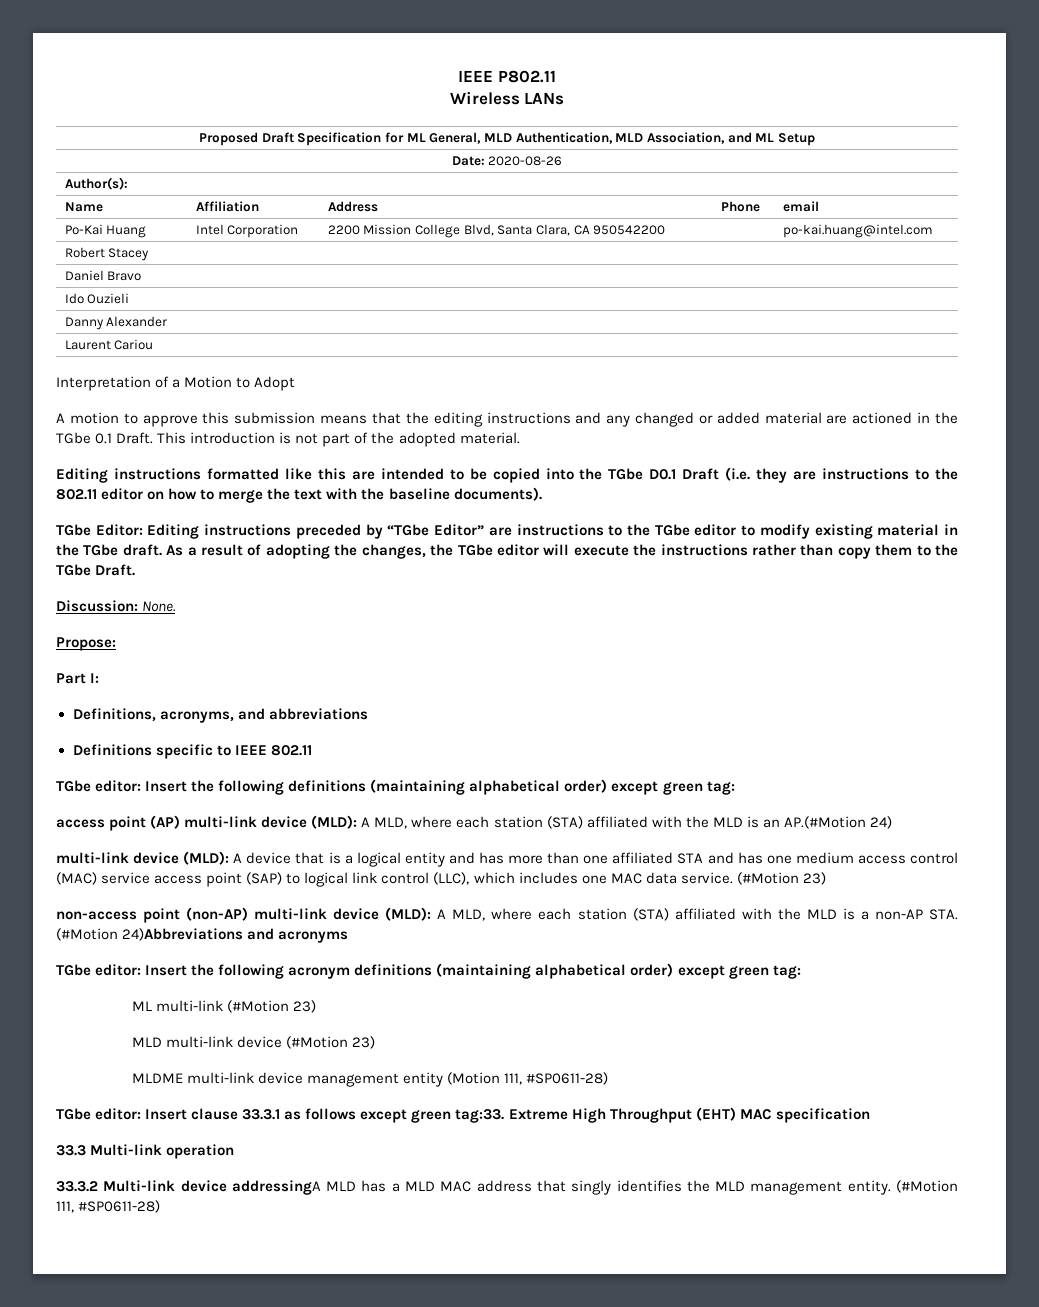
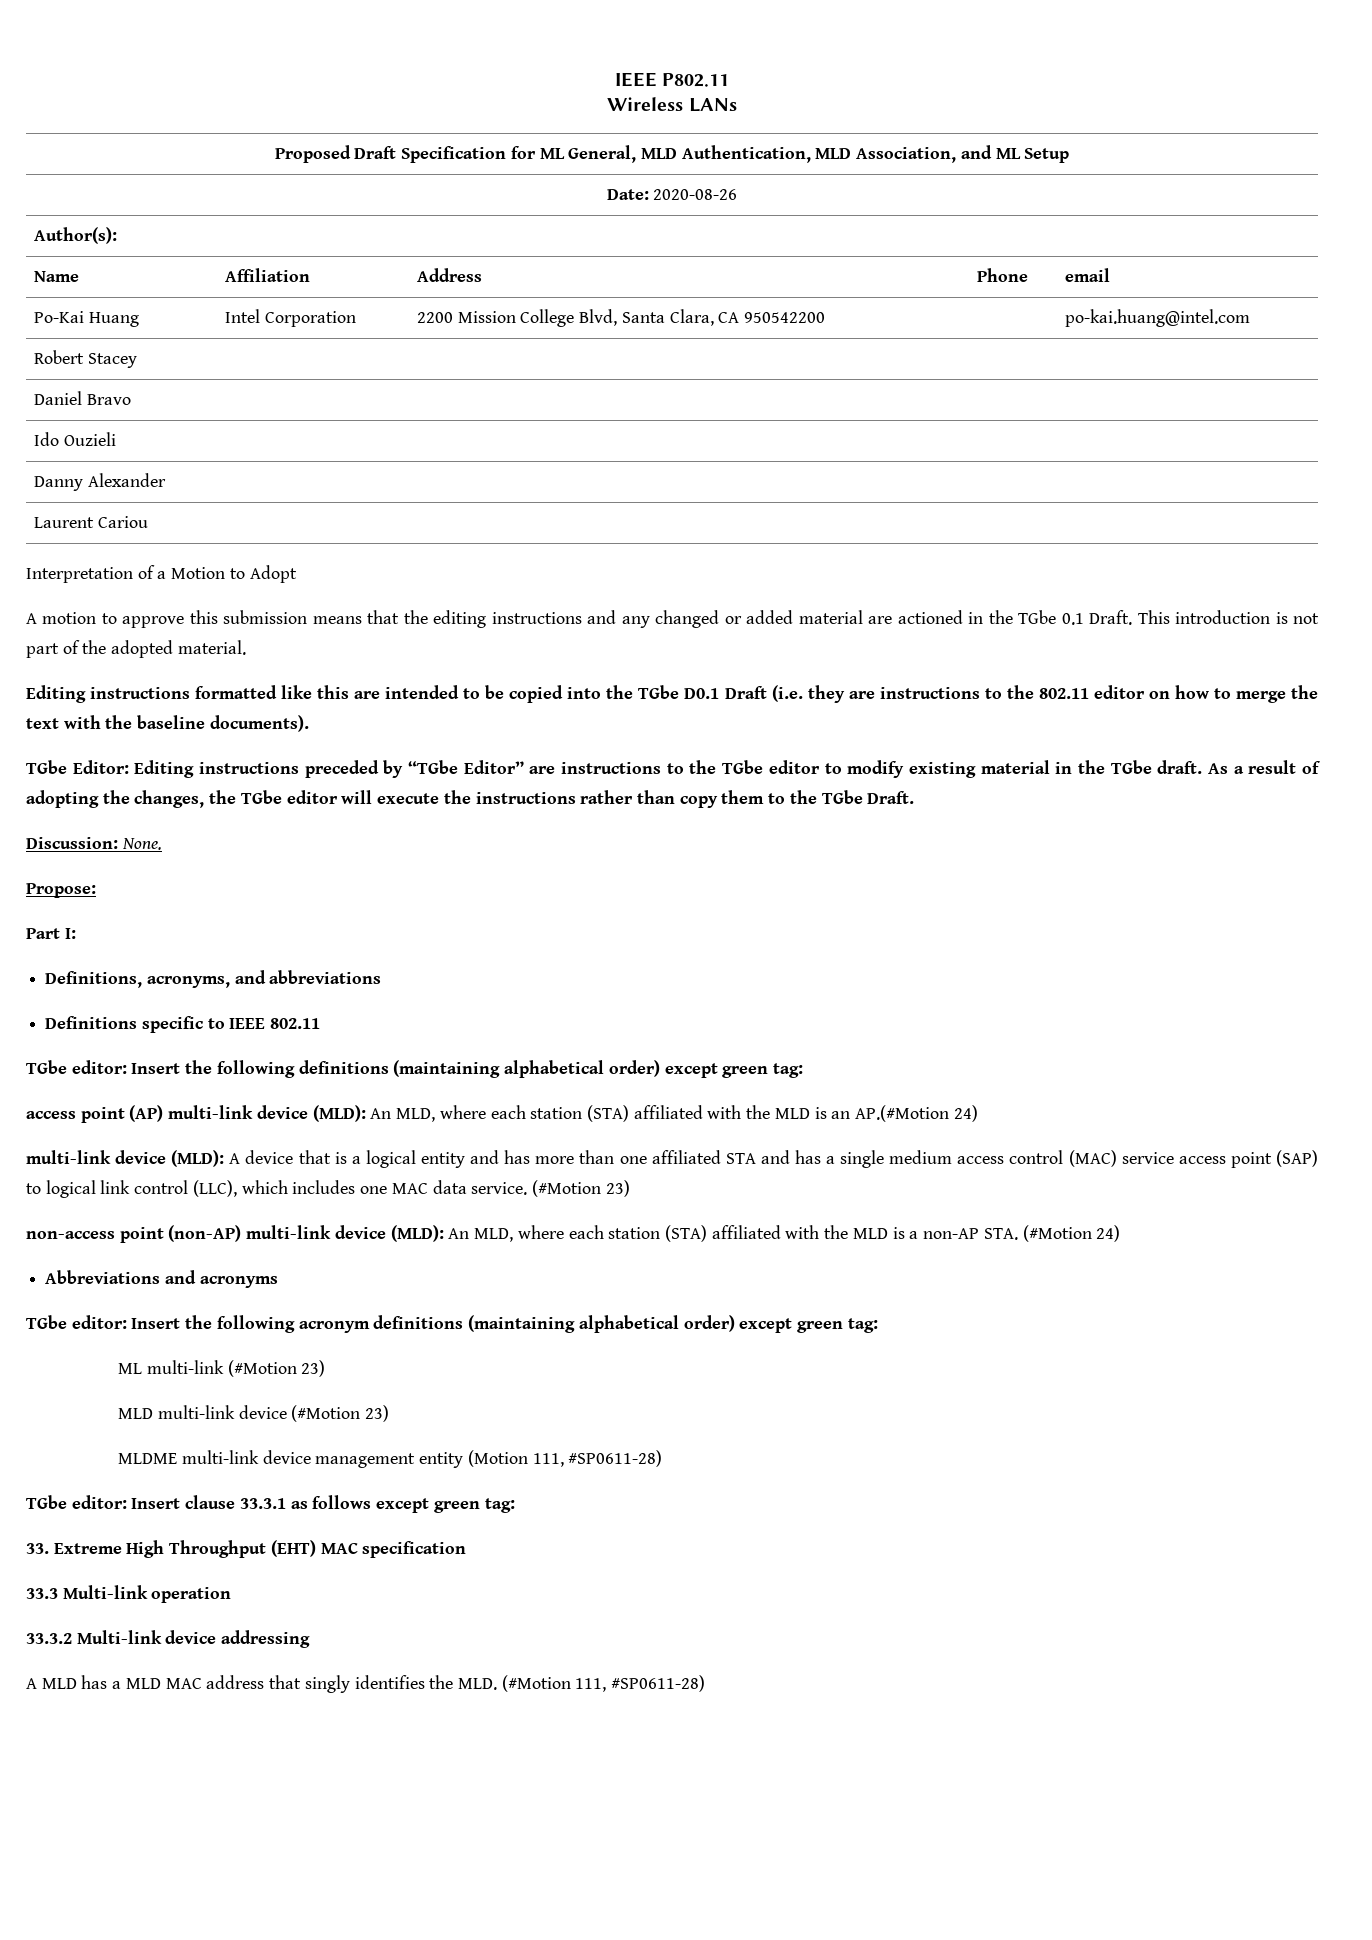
[361,817,371,827] A -> [370,1108,392,1119] An
[766,855,792,864] one -> [826,1150,885,1168] a single
[437,909,447,919] A -> [448,1228,470,1239] An
[122,928,244,941] 24)Abbreviations -> [1096,1225,1121,1242] [45,1270,161,1284] 24) // Abbreviations
[455,1109,505,1123] tag:33. -> [484,1498,515,1513] [26,1543,49,1554] tag: // 33.
[231,1180,321,1195] addressingA -> [221,1630,311,1648] [26,1678,37,1689] addressing // A
[715,1180,891,1195] MLD management entity. -> [457,1678,497,1690] MLD.

